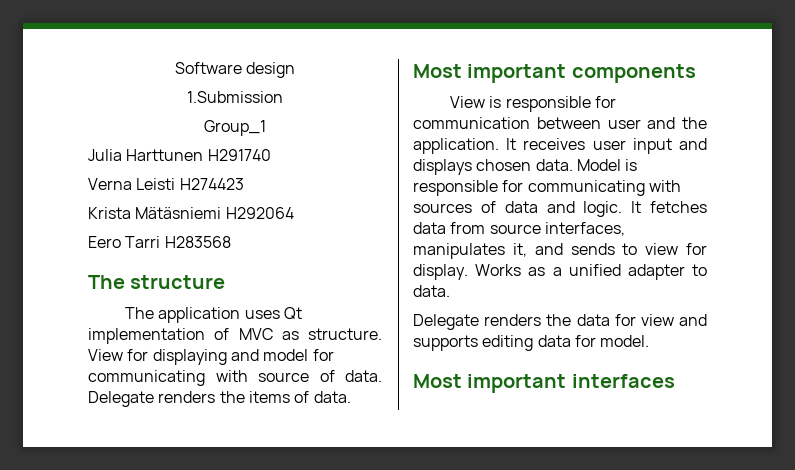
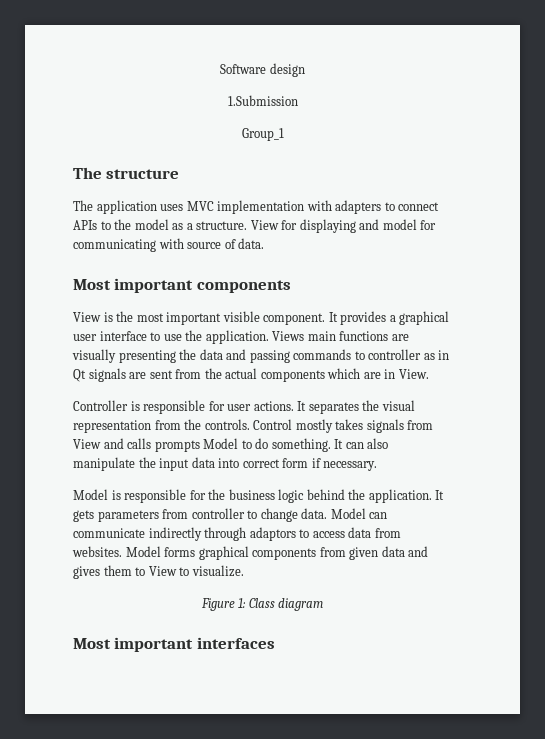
[88,149,271,161] [88,178,244,190] [88,207,294,219] [88,236,231,248] // Julia Harttunen H291740 // Verna Leisti H274423 // Krista Mätäsniemi H292064 // Eero Tarri H283568 -> (284, 134) none
[284,307,303,320] [88,328,299,344] Qt implementation of MVC as -> [186,200,440,214] [73,219,193,230] MVC implementation with adapters to connect APIs to the model as a
[88,391,351,407] Delegate renders the items of data. -> (265, 243) none
[505,96,617,112] [413,117,707,129] [413,138,707,154] [413,159,638,175] [413,180,681,196] [413,201,707,217] [413,222,625,236] [413,243,707,259] [413,264,707,280] [413,285,450,297] [413,314,707,330] [413,335,650,351] responsible for communication between user and the application. It receives user input and displays chosen data. Model is responsible for communicating with sources of data and logic. It fetches data from source interfaces, manipulates it, and sends to view for display. Works as a unified adapter to data. // Delegate renders the data for view and supports editing data for model. -> [116,311,450,325] [73,330,409,344] [72,349,450,363] [73,368,429,382] [73,400,415,414] [73,419,434,433] [73,438,389,452] [73,457,378,471] [73,489,445,503] [73,508,388,522] [73,527,401,541] [72,546,429,560] [73,565,244,579] [200,598,324,611] the most important visible component. It provides a graphical user interface to use the application. Views main functions are visually presenting the data and passing commands to controller as in Qt signals are sent from the actual components which are in View. // Controller is responsible for user actions. It separates the visual representation from the controls. Control mostly takes signals from View and calls prompts Model to do something. It can also manipulate the input data into correct form if necessary. // Model is responsible for the business logic behind the application. It gets parameters from controller to change data. Model can communicate indirectly through adaptors to access data from websites. Model forms graphical components from given data and gives them to View to visualize. // Figure 1: Class diagram

